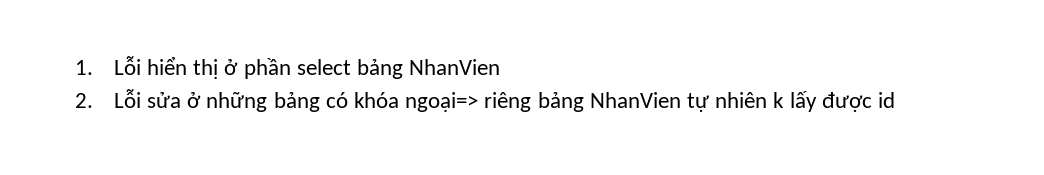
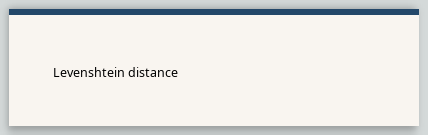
[74,56,501,79] [74,89,896,112] 1. Lỗi hiển thị ở phần select bảng NhanVien // 2. Lỗi sửa ở những bảng có khóa ngoại=> riêng bảng NhanVien tự nhiên k lấy được id -> [53,67,179,77] Levenshtein distance

